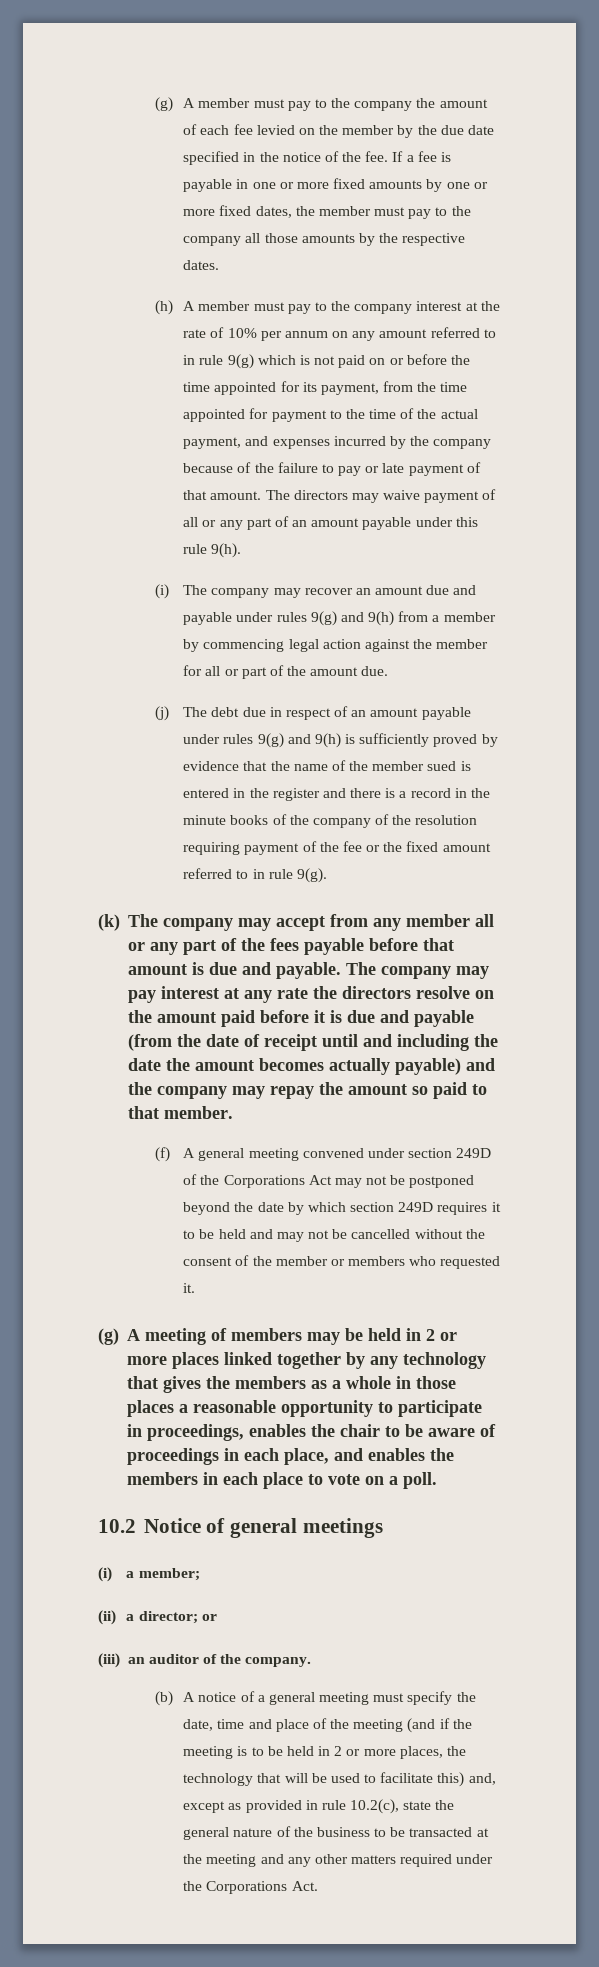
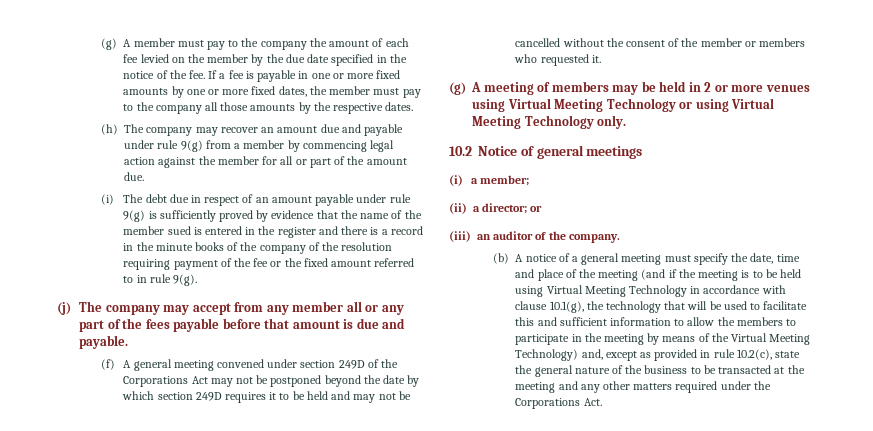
[183,301,500,314] [183,327,496,341] [183,354,470,369] [183,381,468,395] [183,408,478,422] [183,436,492,449] [183,462,481,476] [183,489,497,503] [183,516,478,530] [183,543,242,558] [154,584,169,599] A member must pay to the company interest at the rate of 10% per annum on any amount referred to in rule 9(g) which is not paid on or before the time appointed for its payment, from the time appointed for payment to the time of the actual payment, and expenses incurred by the company because of the failure to pay or late payment of that amount. The directors may waive payment of all or any part of an amount payable under this rule 9(h). // (i) -> (119, 129) none
[276,611,395,626] rules 9(g) and 9(h) -> [157,140,203,152] rule 9(g)
[154,706,169,721] (j) -> [101,194,115,205] (i)
[223,733,341,748] rules 9(g) and 9(h) -> [389,194,411,203] [123,210,146,222] rule 9(g)
[98,914,120,931] (k) -> [57,302,71,315] (j)
[345,962,489,979] [127,986,494,1003] [127,1010,474,1027] [127,1034,498,1051] [127,1058,495,1075] [127,1082,487,1099] [127,1106,233,1119] The company may pay interest at any rate the directors resolve on the amount paid before it is due and payable (from the date of receipt until and including the date the amount becomes actually payable) and the company may repay the amount so paid to that member. -> (129, 342) none
[171,1352,486,1369] [126,1376,456,1393] [126,1400,482,1417] [126,1424,496,1441] [126,1448,454,1465] [126,1472,437,1489] places linked together by any technology that gives the members as a whole in those places a reasonable opportunity to participate in proceedings, enables the chair to be aware of proceedings in each place, and enables the members in each place to vote on a poll. -> [765,84,810,92] [472,98,775,112] [472,115,627,129] venues using Virtual Meeting Technology or using Virtual Meeting Technology only.
[318,1746,443,1759] in 2 or more places, -> [515,285,786,297] [515,301,584,313] using Virtual Meeting Technology in accordance with clause 10.1(g),
[437,1772,465,1787] this) -> [515,317,797,326] [515,333,811,345] [515,349,579,361] this and sufficient information to allow the members to participate in the meeting by means of the Virtual Meeting Technology)

